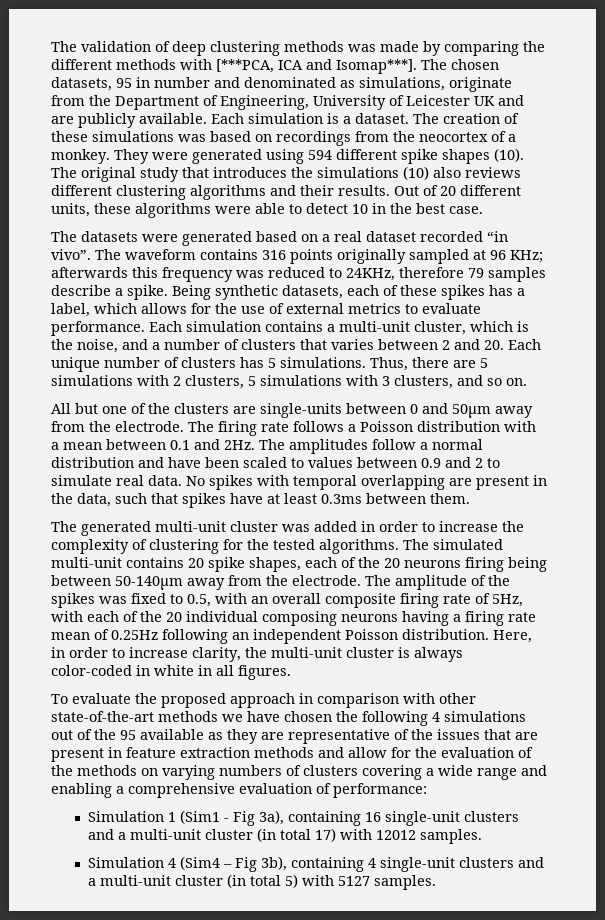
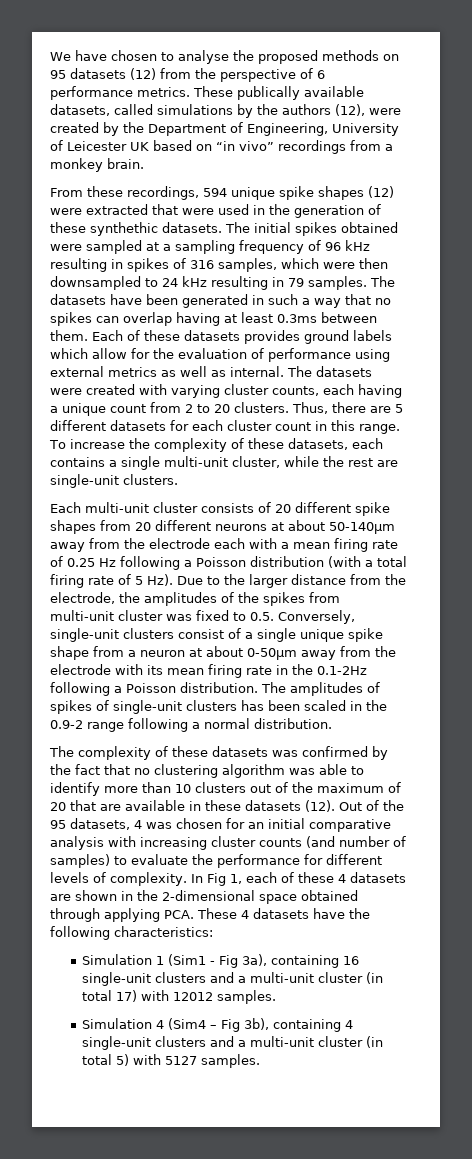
[51,41,545,56] [51,59,499,74] [51,77,512,92] [51,95,85,106] The validation of deep clustering methods was made by comparing the different methods with [***PCA, ICA and Isomap***]. The chosen datasets, 95 in number and denominated as simulations, originate from -> [50,50,399,64] [50,68,325,82] [50,86,364,100] [50,104,401,118] [50,122,119,136] We have chosen to analyse the proposed methods on 95 datasets (12) from the perspective of 6 performance metrics. These publically available datasets, called simulations by the authors (12), were created by
[498,95,524,106] [51,113,519,128] [51,131,516,146] [51,148,524,164] [51,166,521,182] [51,185,521,200] [51,203,483,218] [51,231,508,246] [51,249,543,264] [51,267,546,282] [51,285,525,300] [51,303,481,317] [51,321,529,336] [51,339,541,353] [51,357,488,372] [51,375,527,389] [51,403,533,418] [51,421,536,436] [51,439,483,454] [51,457,500,468] [51,475,547,490] [51,493,263,508] and are publicly available. Each simulation is a dataset. The creation of these simulations was based on recordings from the neocortex of a monkey. They were generated using 594 different spike shapes (10). The original study that introduces the simulations (10) also reviews different clustering algorithms and their results. Out of 20 different units, these algorithms were able to detect 10 in the best case. // The datasets were generated based on a real dataset recorded “in vivo”. The waveform contains 316 points originally sampled at 96 KHz; afterwards this frequency was reduced to 24KHz, therefore 79 samples describe a spike. Being synthetic datasets, each of these spikes has a label, which allows for the use of external metrics to evaluate performance. Each simulation contains a multi-unit cluster, which is the noise, and a number of clusters that varies between 2 and 20. Each unique number of clusters has 5 simulations. Thus, there are 5 simulations with 2 clusters, 5 simulations with 3 clusters, and so on. // All but one of the clusters are single-units between 0 and 50μm away from the electrode. The firing rate follows a Poisson distribution with a mean between 0.1 and 2Hz. The amplitudes follow a normal distribution and have been scaled to values between 0.9 and 2 to simulate real data. No spikes with temporal overlapping are present in the data, such that spikes have -> [153,140,393,154] [50,158,144,172] [50,186,394,200] [50,204,381,218] [50,222,398,236] [50,240,370,254] [50,258,388,272] [50,276,395,290] [50,294,391,308] [50,312,220,326] based on “in vivo” recordings from a monkey brain. // From these recordings, 594 unique spike shapes (12) were extracted that were used in the generation of these synthethic datasets. The initial spikes obtained were sampled at a sampling frequency of 96 kHz resulting in spikes of 316 samples, which were then downsampled to 24 kHz resulting in 79 samples. The datasets have been generated in such a way that no spikes can overlap having
[51,521,524,536] [51,539,503,554] [51,557,547,572] [51,575,510,590] [51,593,523,608] [51,611,536,626] [51,629,532,644] [51,647,463,662] [51,665,291,680] [51,693,476,708] [51,711,526,726] [51,729,538,744] [51,747,344,762] // The generated multi-unit cluster was added in order to increase the complexity of clustering for the tested algorithms. The simulated multi-unit contains 20 spike shapes, each of the 20 neurons firing being between 50-140μm away from the electrode. The amplitude of the spikes was fixed to 0.5, with an overall composite firing rate of 5Hz, with each of the 20 individual composing neurons having a firing rate mean of 0.25Hz following an independent Poisson distribution. Here, in order to increase clarity, the multi-unit cluster is always color-coded in white in all figures. // To evaluate the proposed approach in comparison with other state-of-the-art methods we have chosen the following 4 simulations out of the 95 available as they are representative of the issues that are present in feature extraction methods and -> [92,330,392,344] [50,348,88,359] Each of these datasets provides ground labels which
[51,765,547,780] [51,783,427,798] the methods on varying numbers of clusters covering a wide range and enabling a comprehensive evaluation of performance: -> [268,348,390,362] [50,366,372,377] [50,384,402,398] [50,402,403,416] [50,420,400,434] [49,438,383,452] [50,456,398,470] [50,474,178,488] [50,502,390,516] [50,520,395,534] [50,538,398,552] [50,556,407,570] [50,574,406,588] [50,592,340,606] [50,610,355,624] [50,628,383,642] [50,646,396,660] [50,664,367,678] [50,682,380,696] [50,700,387,714] [50,718,332,732] [49,746,388,760] [50,764,364,778] [50,782,401,796] [50,800,404,812] [50,818,391,832] [50,836,406,850] [50,854,382,868] [50,872,406,886] [50,890,358,904] [50,908,370,922] [50,926,213,940] performance using external metrics as well as internal. The datasets were created with varying cluster counts, each having a unique count from 2 to 20 clusters. Thus, there are 5 different datasets for each cluster count in this range. To increase the complexity of these datasets, each contains a single multi-unit cluster, while the rest are single-unit clusters. // Each multi-unit cluster consists of 20 different spike shapes from 20 different neurons at about 50-140μm away from the electrode each with a mean firing rate of 0.25 Hz following a Poisson distribution (with a total firing rate of 5 Hz). Due to the larger distance from the electrode, the amplitudes of the spikes from multi-unit cluster was fixed to 0.5. Conversely, single-unit clusters consist of a single unique spike shape from a neuron at about 0-50μm away from the electrode with its mean firing rate in the 0.1-2Hz following a Poisson distribution. The amplitudes of spikes of single-unit clusters has been scaled in the 0.9-2 range following a normal distribution. // The complexity of these datasets was confirmed by the fact that no clustering algorithm was able to identify more than 10 clusters out of the maximum of 20 that are available in these datasets (12). Out of the 95 datasets, 4 was chosen for an initial comparative analysis with increasing cluster counts (and number of samples) to evaluate the performance for different levels of complexity. In Fig 1, each of these 4 datasets are shown in the 2-dimensional space obtained through applying PCA. These 4 datasets have the following characteristics:

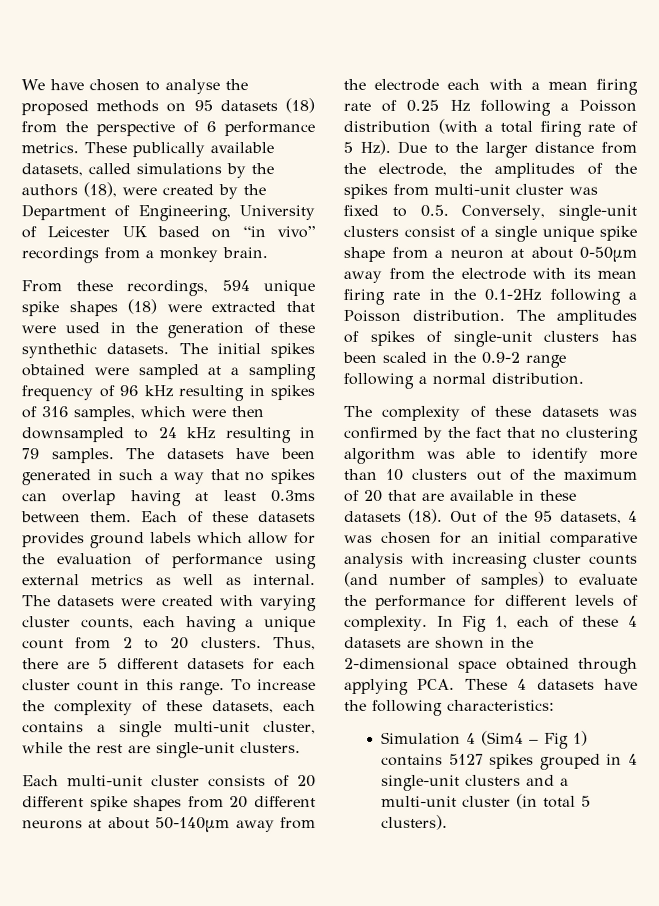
[130,68,156,80] (12) -> [284,98,315,114] (18)
[335,104,365,116] (12), -> [83,182,117,198] (18),
[368,186,394,198] (12) -> [127,299,158,315] (18)
[305,800,335,812] (12). -> [408,508,444,524] (18).
[82,954,360,968] [82,972,384,986] [82,990,277,1004] // Simulation 1 (Sim1 - Fig 3a), containing 16 single-unit clusters and a multi-unit cluster (in total 17) with 12012 samples. -> (555, 705) none
[244,1018,342,1032] 3b), containing -> [573,730,589,746] [381,753,623,770] 1) contains 5127 spikes grouped in
[116,1054,261,1068] 5) with 5127 samples. -> [581,795,592,807] [381,814,449,830] 5 clusters).

